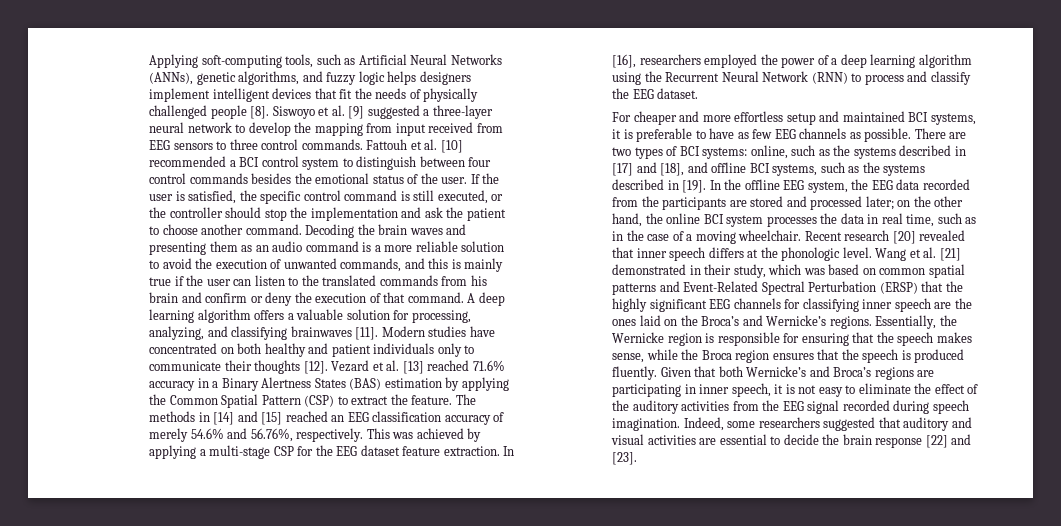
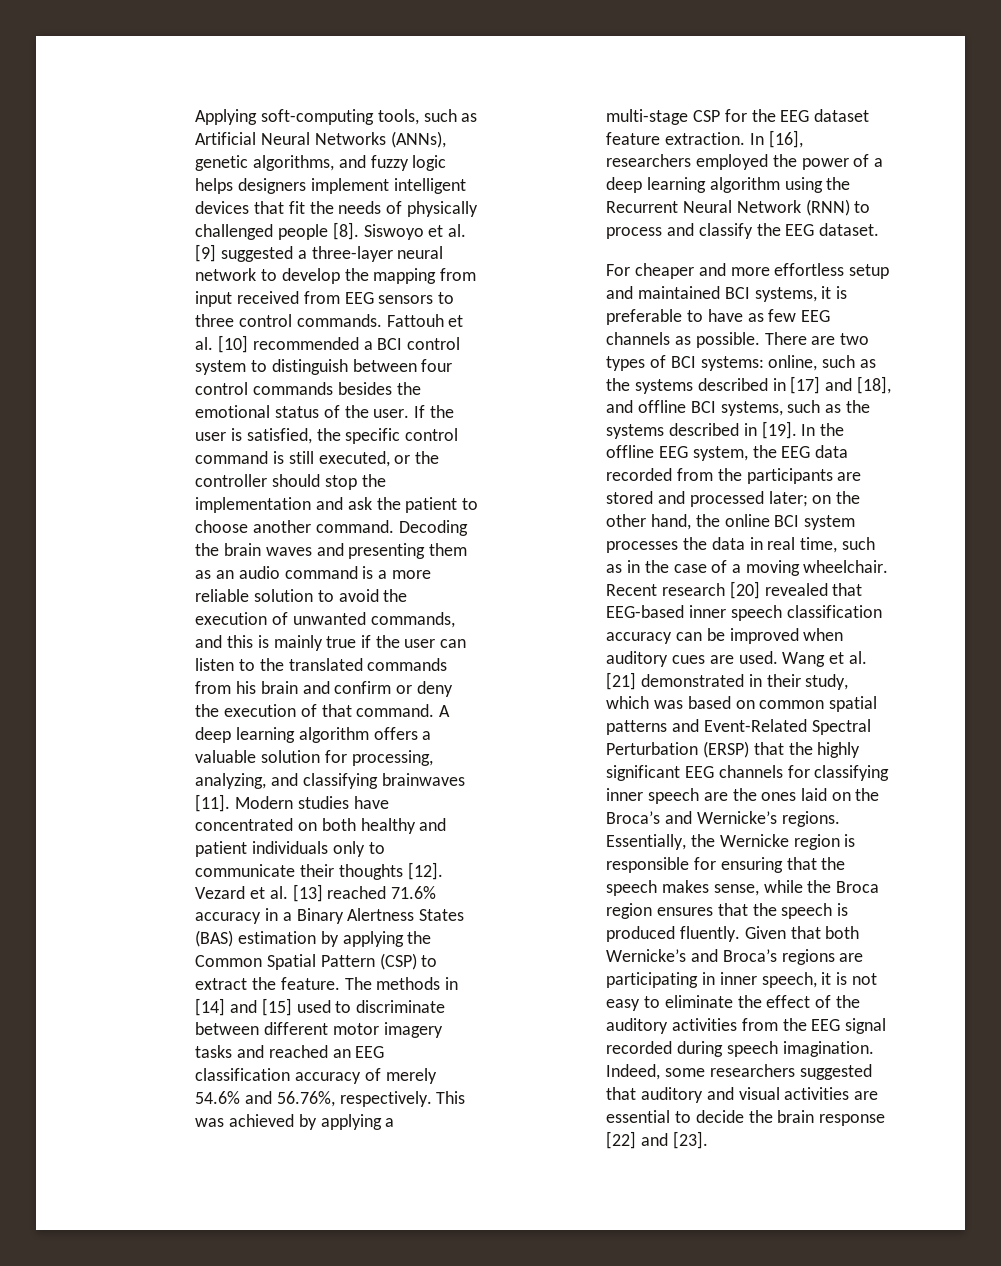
(283, 418) none -> [296,1000,445,1013] [195,1022,443,1038] [195,1045,265,1058] used to discriminate between different motor imagery tasks and
[636,247,872,261] inner speech differs at the phonologic level. -> [606,605,882,621] [606,628,844,644] [606,651,778,667] EEG-based inner speech classification accuracy can be improved when auditory cues are used.

